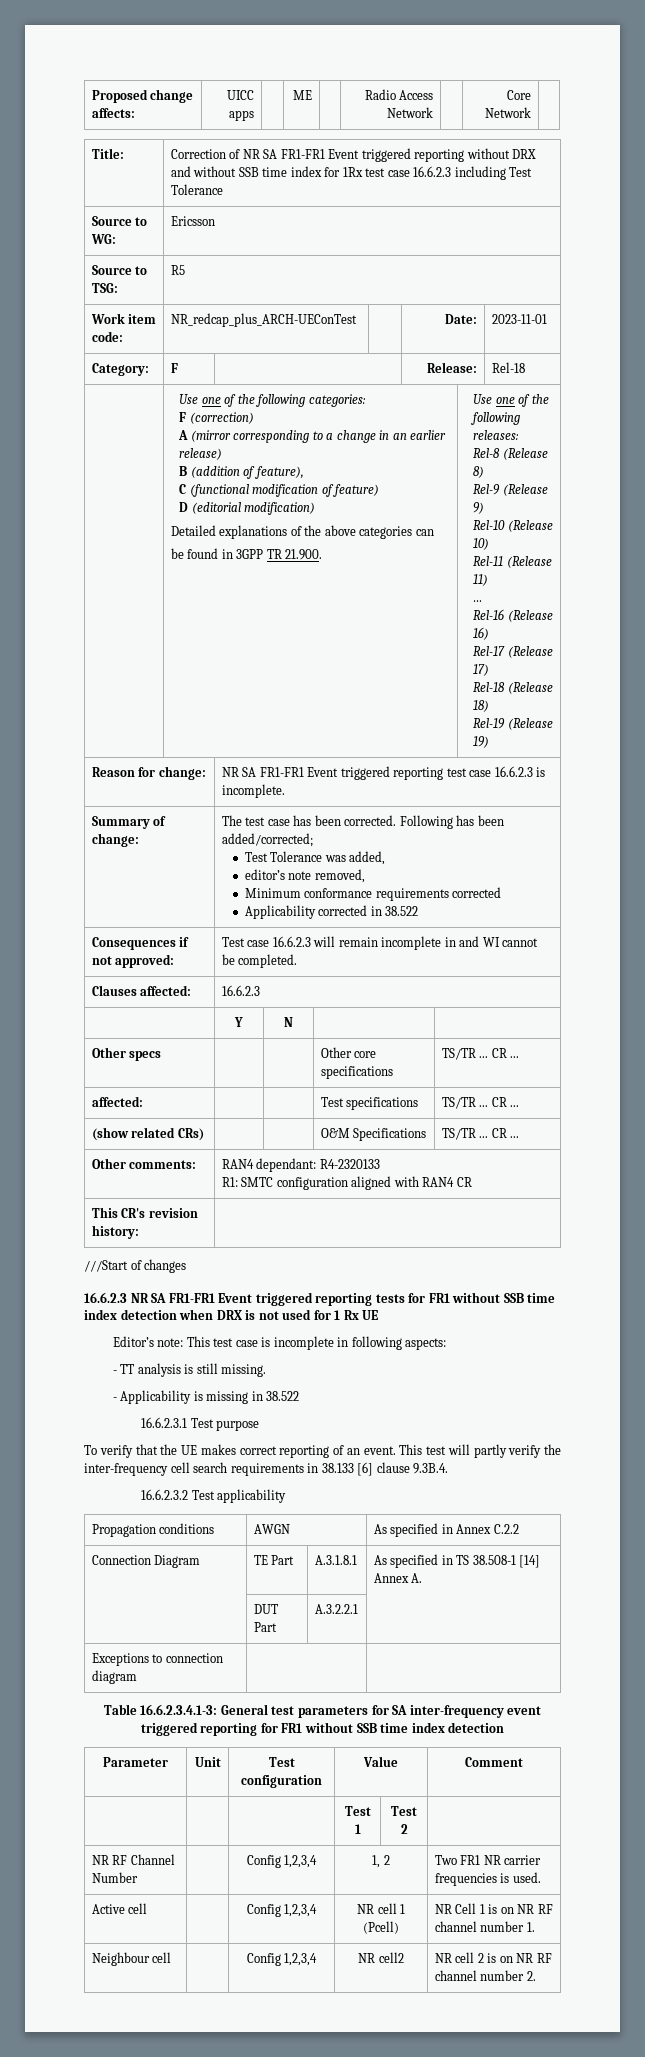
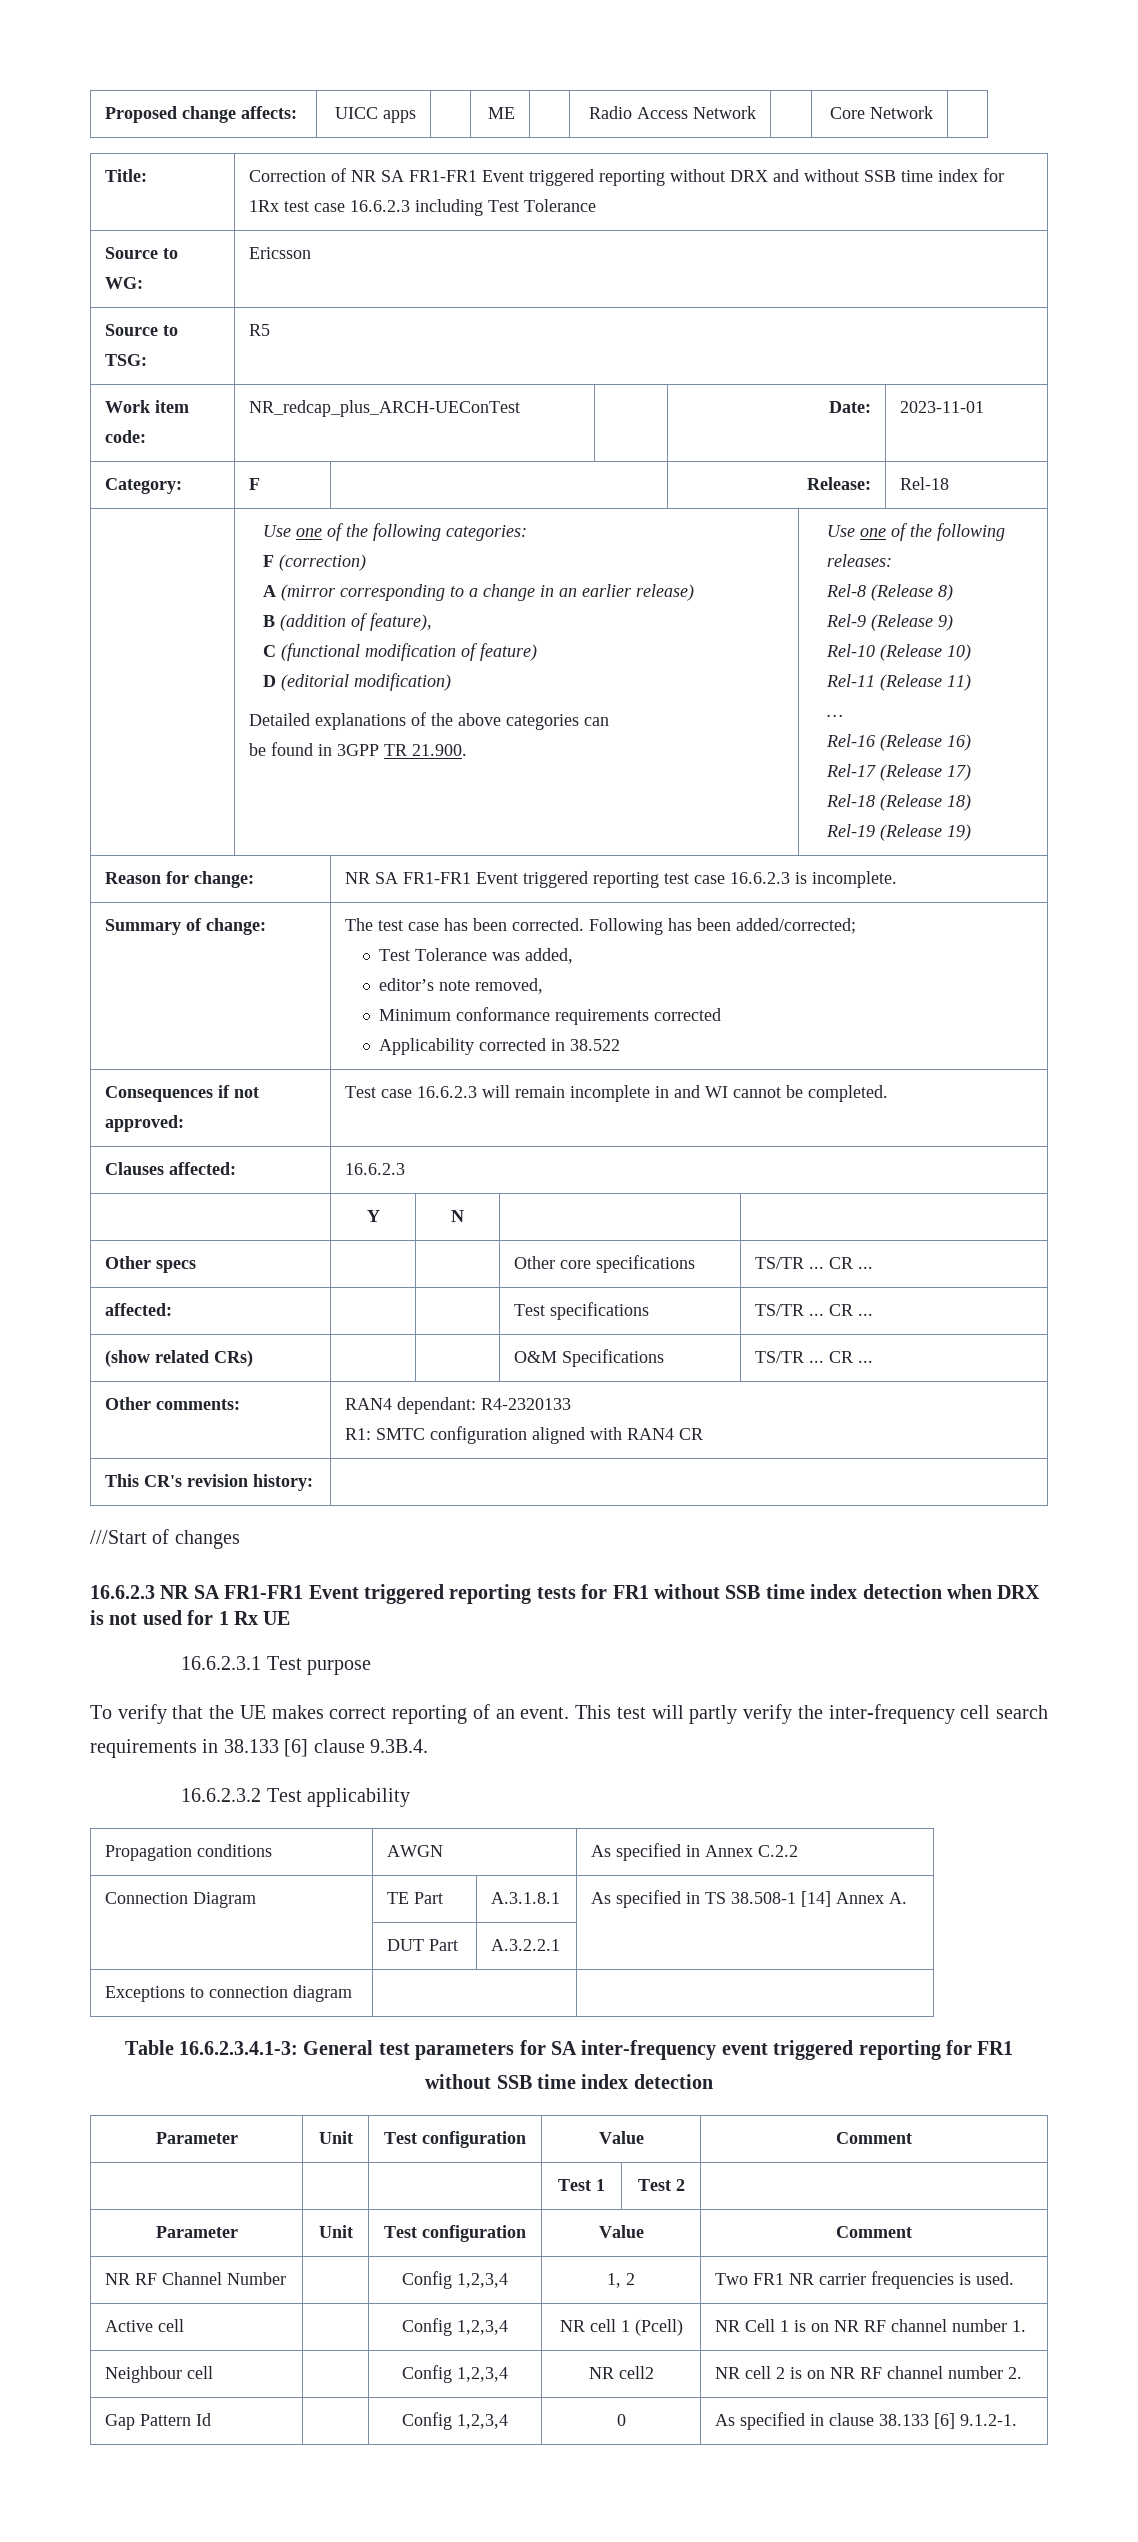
[112,1336,447,1350] [112,1363,267,1377] [112,1390,300,1404] // Editor’s note: This test case is incomplete in following aspects: // - TT analysis is still missing. // - Applicability is missing in 38.522 -> (291, 1618) none
(408, 1829) none -> [155,2226,238,2238] [318,2225,353,2238] [384,2225,526,2242] [598,2225,644,2238] [836,2226,913,2238] // Parameter | Unit | Test configuration | Value | Comment
(536, 1976) none -> [105,2413,212,2430] [402,2412,508,2430] [616,2414,626,2426] [715,2412,1018,2430] // Gap Pattern Id | | Config 1,2,3,4 | 0 | As specified in clause 38.133 [6] 9.1.2-1.

